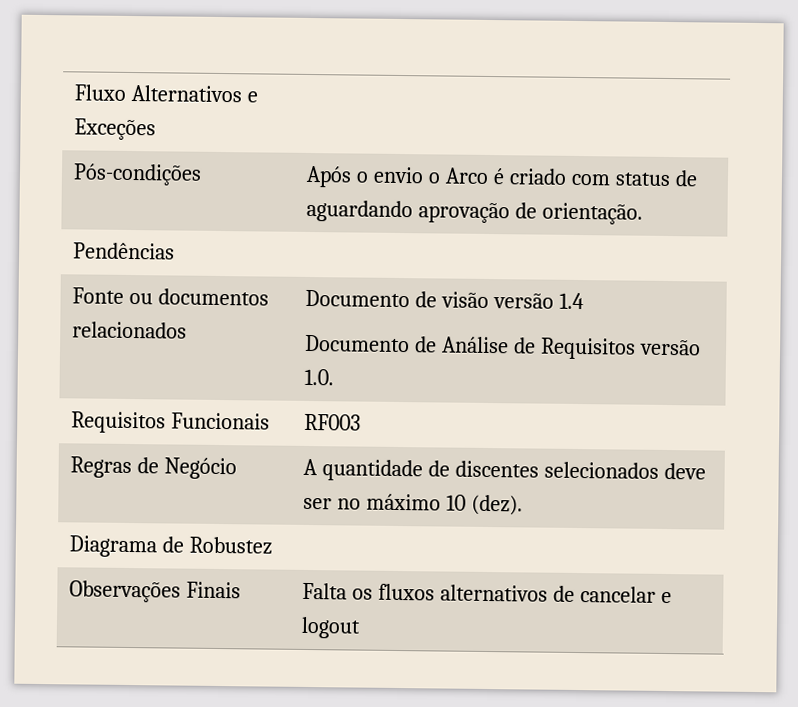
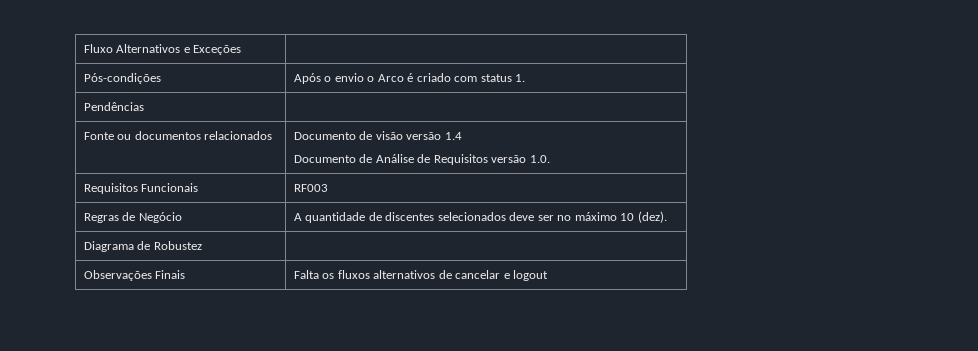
[674,170,698,187] [306,199,643,225] de aguardando aprovação de orientação. -> [515,74,526,82] 1.

